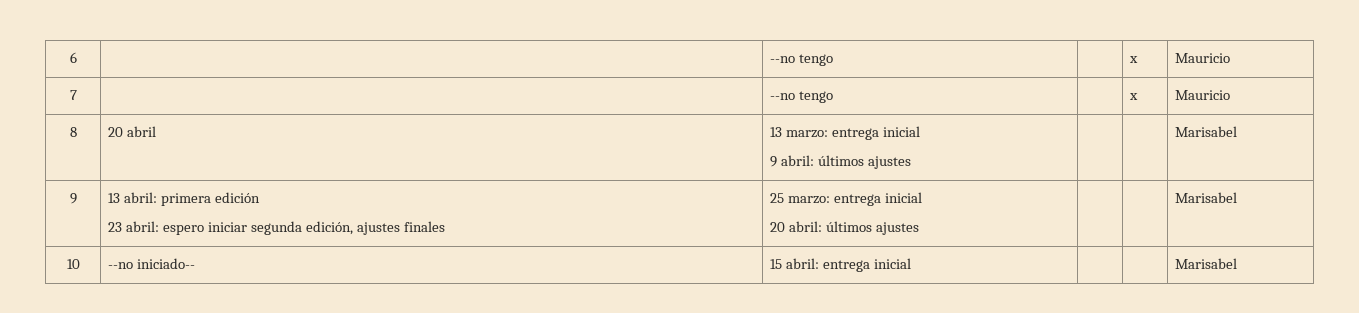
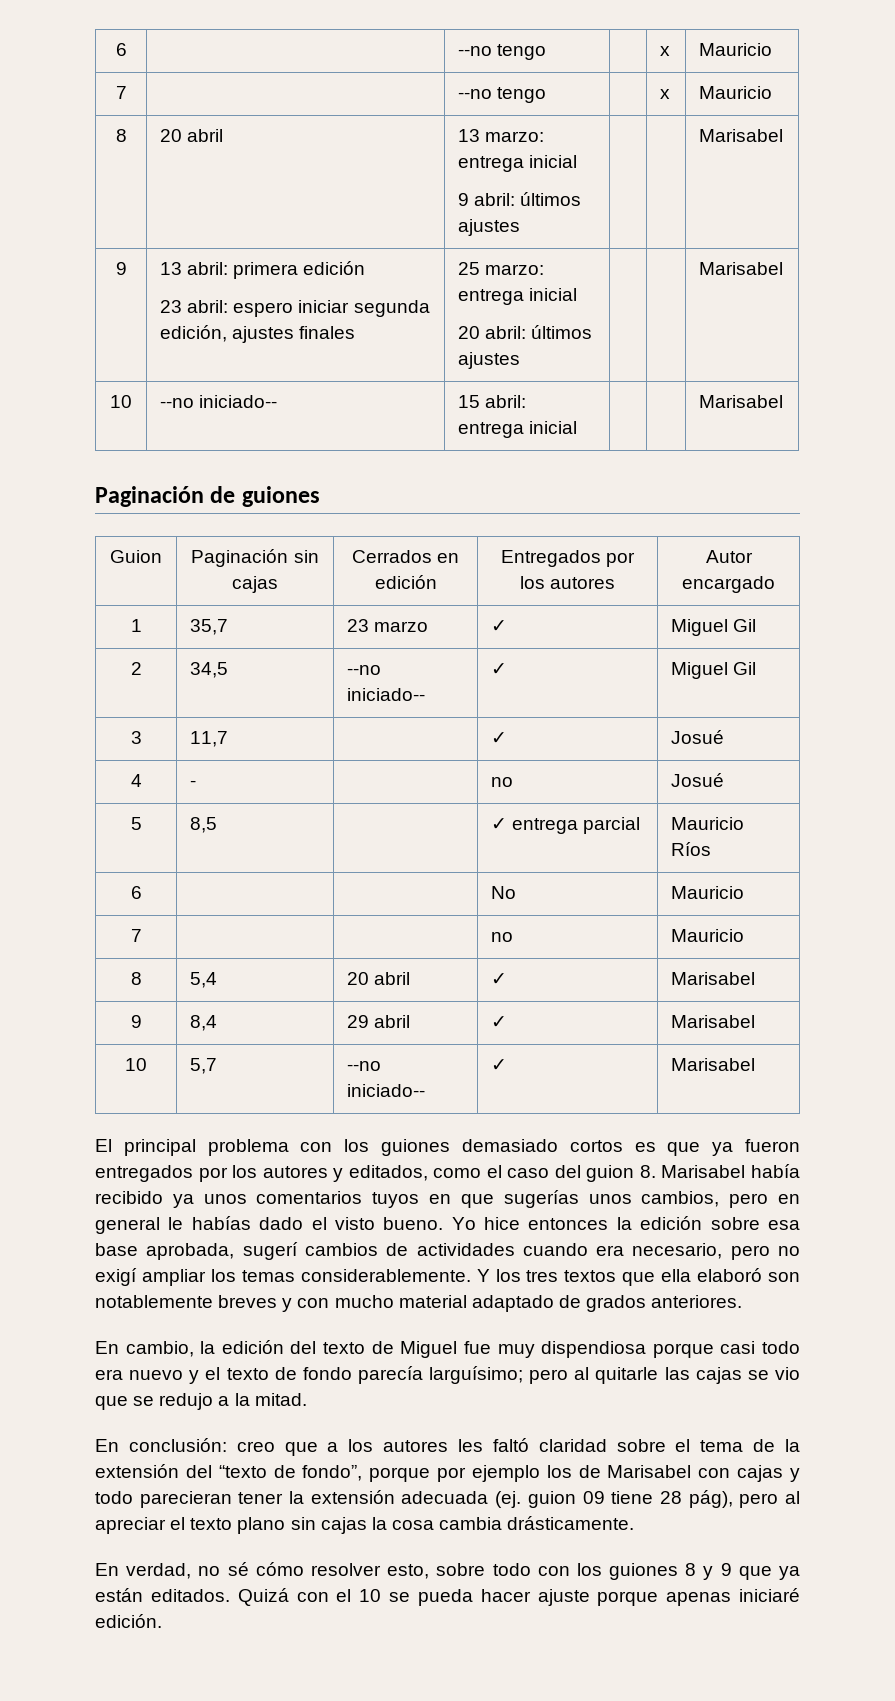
(1238, 263) none -> [95,486,320,507] [110,550,162,563] [191,549,319,567] [232,576,278,593] [351,550,460,563] [374,575,437,589] [500,550,636,567] [519,576,616,589] [705,550,753,563] [682,576,775,593] [130,619,142,632] [190,619,229,635] [347,619,429,632] [491,620,508,632] [671,619,757,636] [130,662,142,675] [190,662,229,678] [347,665,382,675] [347,688,426,701] [491,663,508,675] [671,662,757,679] [130,731,142,744] [190,731,229,747] [491,732,508,744] [671,730,725,744] [130,774,142,787] [190,780,197,787] [491,777,514,787] [671,773,725,787] [130,817,142,830] [190,817,218,833] [491,817,641,834] [671,817,745,830] [671,842,712,856] [130,886,142,899] [491,886,517,899] [671,886,745,899] [130,929,142,942] [491,932,514,942] [671,929,745,942] [130,972,142,985] [190,972,218,988] [347,972,411,985] [491,973,508,985] [671,972,756,985] [130,1015,142,1028] [190,1015,218,1031] [347,1015,411,1028] [491,1016,508,1028] [671,1015,756,1028] [125,1058,147,1071] [190,1058,218,1074] [347,1061,382,1071] [347,1084,426,1097] [491,1059,508,1071] [671,1058,756,1071] [95,1139,801,1156] [95,1164,801,1182] [95,1190,800,1208] [95,1216,800,1234] [95,1242,800,1260] [95,1268,800,1286] [95,1295,743,1312] [95,1340,800,1358] [95,1366,800,1384] [95,1393,307,1410] [95,1438,801,1456] [95,1464,800,1482] [95,1490,801,1508] [95,1516,635,1534] [95,1562,800,1580] [95,1588,800,1606] [95,1614,162,1628] // Paginación de guiones // Guion | Paginación sin cajas | Cerrados en edición | Entregados por los autores | Autor encargado // 1 | 35,7 | 23 marzo | ✓ | Miguel Gil // 2 | 34,5 | --no iniciado-- | ✓ | Miguel Gil // 3 | 11,7 | | ✓ | Josué // 4 | - | | no | Josué // 5 | 8,5 | | ✓ entrega parcial | Mauricio Ríos // 6 | | | No | Mauricio // 7 | | | no | Mauricio // 8 | 5,4 | 20 abril | ✓ | Marisabel // 9 | 8,4 | 29 abril | ✓ | Marisabel // 10 | 5,7 | --no iniciado-- | ✓ | Marisabel // El principal problema con los guiones demasiado cortos es que ya fueron entregados por los autores y editados, como el caso del guion 8. Marisabel había recibido ya unos comentarios tuyos en que sugerías unos cambios, pero en general le habías dado el visto bueno. Yo hice entonces la edición sobre esa base aprobada, sugerí cambios de actividades cuando era necesario, pero no exigí ampliar los temas considerablemente. Y los tres textos que ella elaboró son notablemente breves y con mucho material adaptado de grados anteriores. // En cambio, la edición del texto de Miguel fue muy dispendiosa porque casi todo era nuevo y el texto de fondo parecía larguísimo; pero al quitarle las cajas se vio que se redujo a la mitad. // En conclusión: creo que a los autores les faltó claridad sobre el tema de la extensión del “texto de fondo”, porque por ejemplo los de Marisabel con cajas y todo parecieran tener la extensión adecuada (ej. guion 09 tiene 28 pág), pero al apreciar el texto plano sin cajas la cosa cambia drásticamente. // En verdad, no sé cómo resolver esto, sobre todo con los guiones 8 y 9 que ya están editados. Quizá con el 10 se pueda hacer ajuste porque apenas iniciaré edición.

